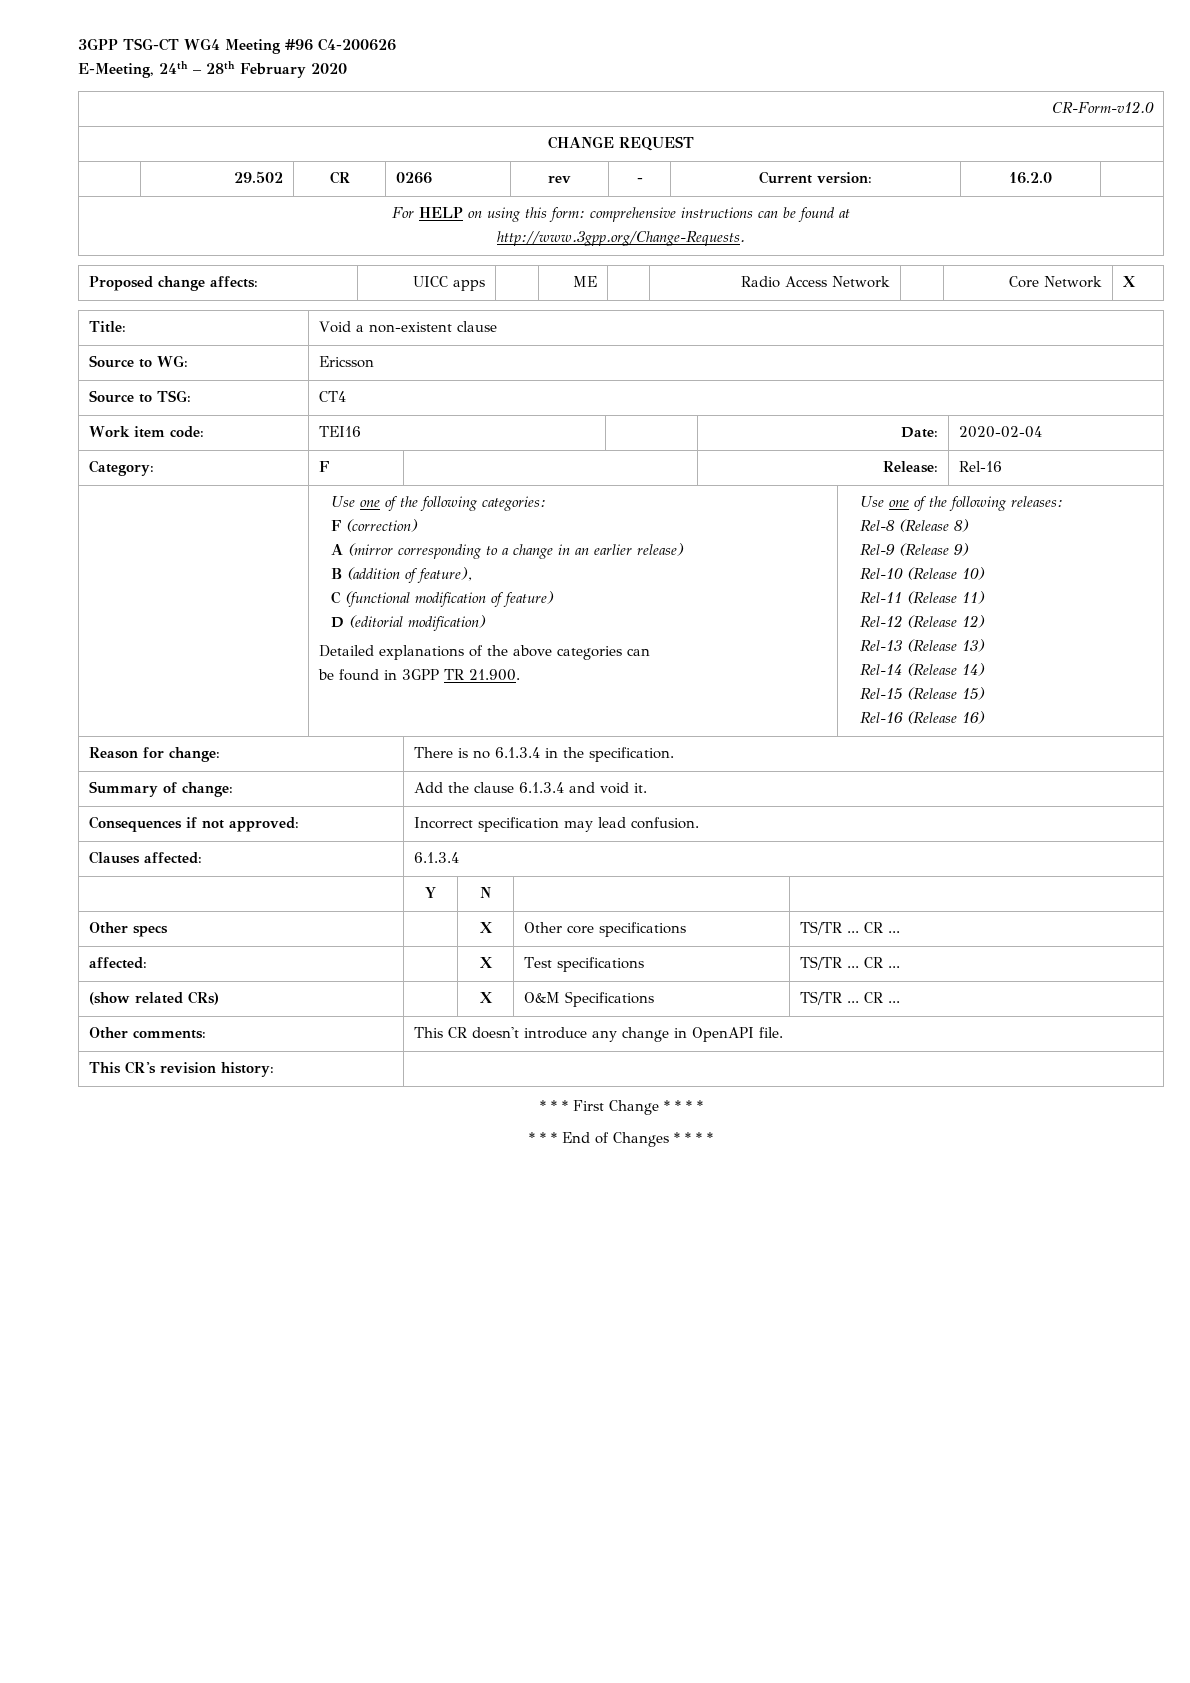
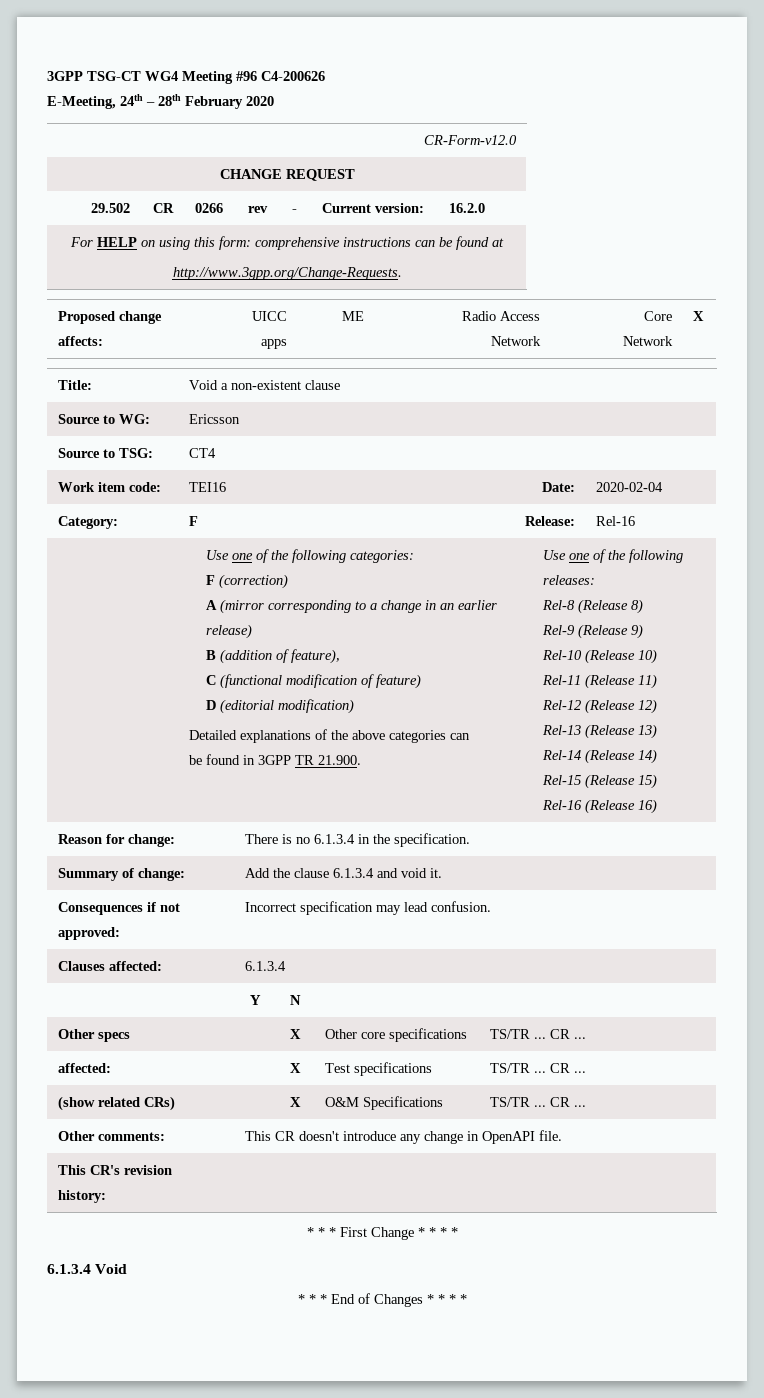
(703, 1105) none -> [47,1264,128,1274] // 6.1.3.4 Void

